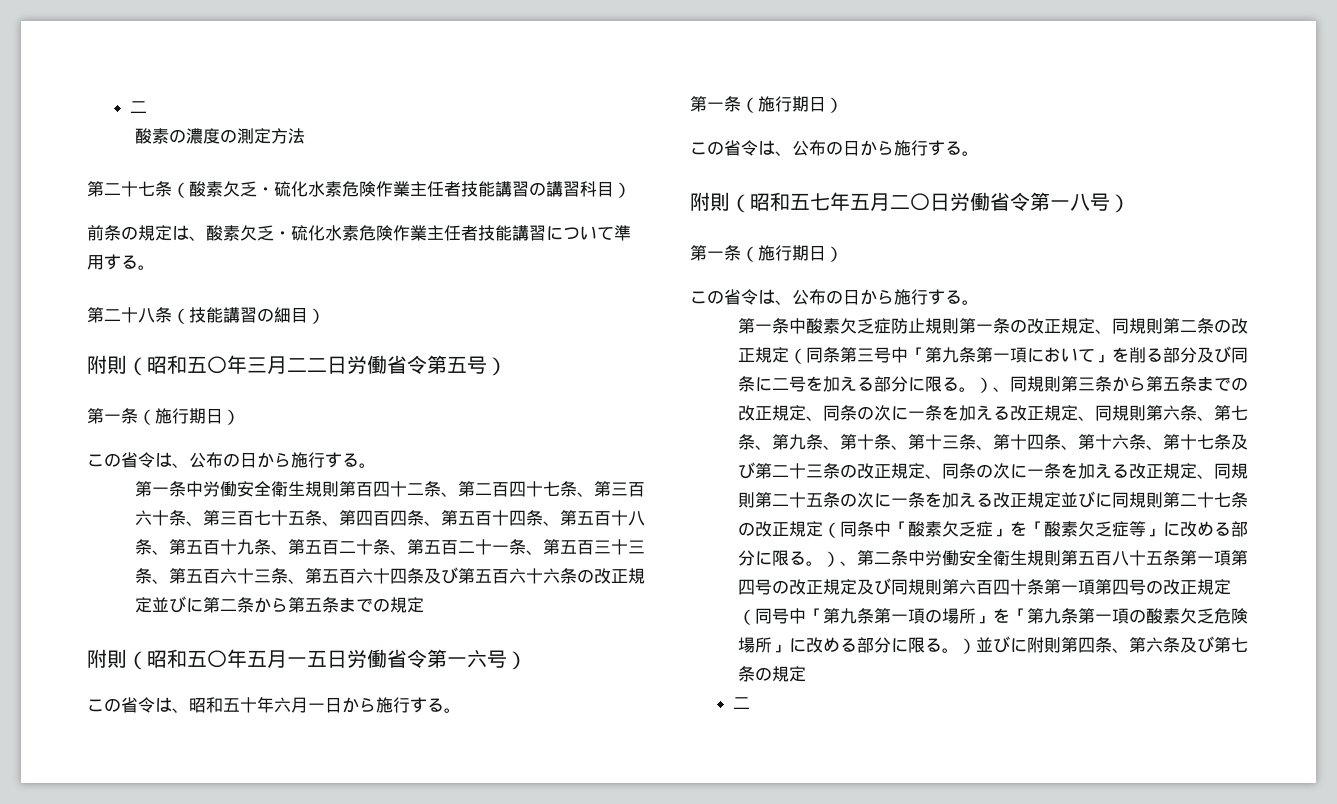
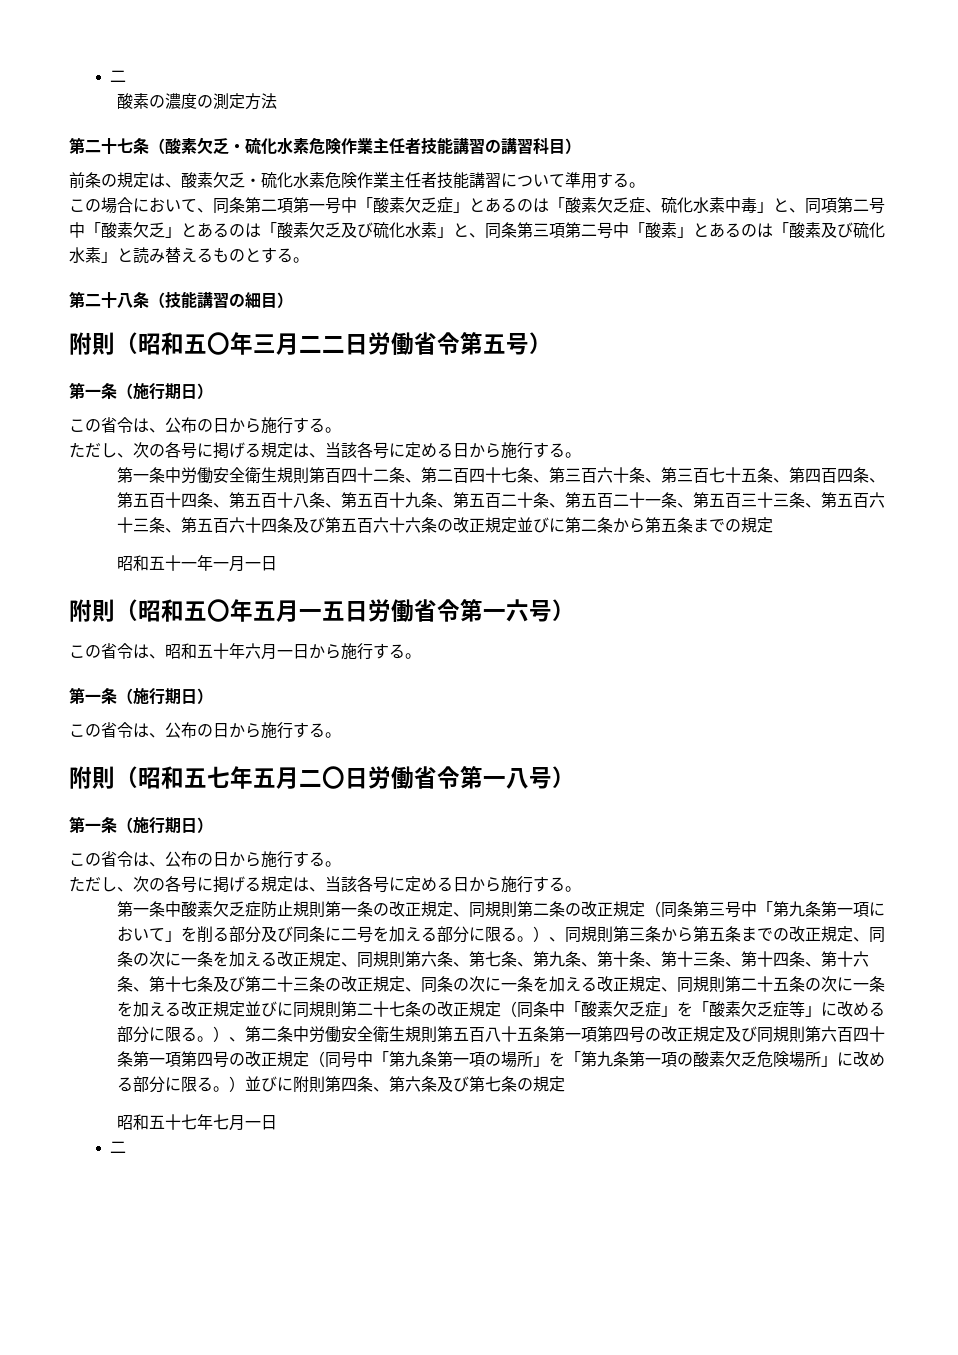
(155, 267) none -> [69,197,885,214] [69,222,885,239] [69,247,309,263] // この場合において、同条第二項第一号中「酸素欠乏症」とあるのは「酸素欠乏症、硫化水素中毒」と、同項第二号中「酸素欠乏」とあるのは「酸素欠乏及び硫化水素」と、同条第三項第二号中「酸素」とあるのは「酸素及び硫化水素」と読み替えるものとする。
(376, 465) none -> [69,442,581,459] // ただし、次の各号に掲げる規定は、当該各号に定める日から施行する。
(425, 605) none -> [116,555,277,572] // 昭和五十一年一月一日
(979, 302) none -> [69,876,581,893] // ただし、次の各号に掲げる規定は、当該各号に定める日から施行する。
(807, 674) none -> [116,1114,277,1131] // 昭和五十七年七月一日

